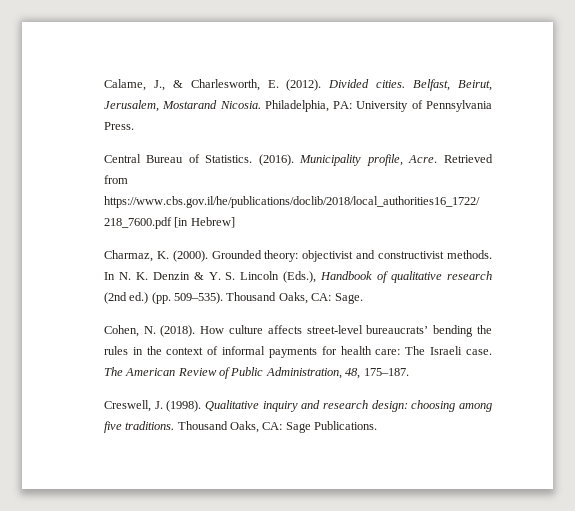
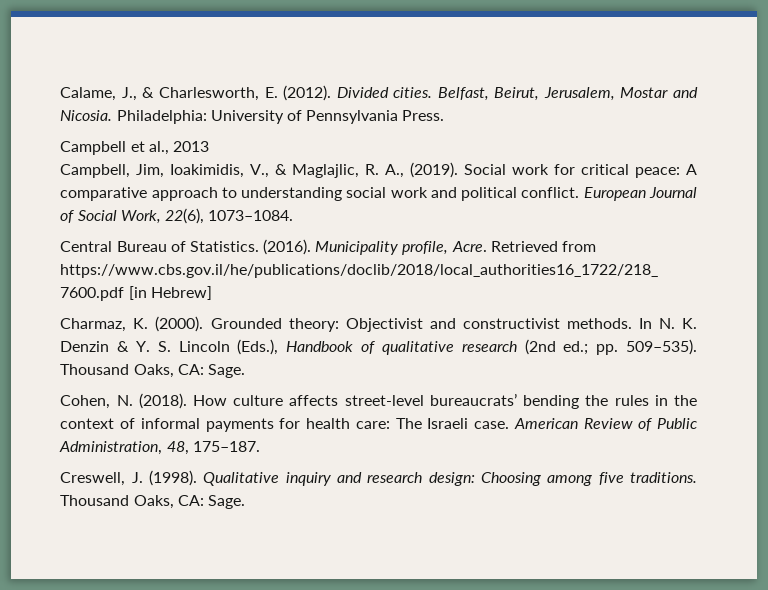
[162,100,353,112] Mostarand Nicosia. Philadelphia, PA: -> [620,87,698,98] [60,110,207,124] Mostar and Nicosia. Philadelphia:
(134, 126) none -> [60,141,209,155] [60,162,697,178] [60,187,697,201] [60,208,294,224] // Campbell et al., 2013 // Campbell, Jim, Ioakimidis, V., & Maglajlic, R. A., (2019). Social work for critical peace: A comparative approach to understanding social work and political conflict. European Journal of Social Work, 22(6), 1073–1084.
[302,250,354,262] objectivist -> [345,318,423,332] Objectivist
[129,292,171,304] ed.) (pp. -> [563,341,619,355] ed.; pp.
[103,367,123,376] The -> (510, 425) none
[411,400,456,412] choosing -> [480,472,541,486] Choosing
[285,421,378,433] Sage Publications. -> [207,495,245,509] Sage.

